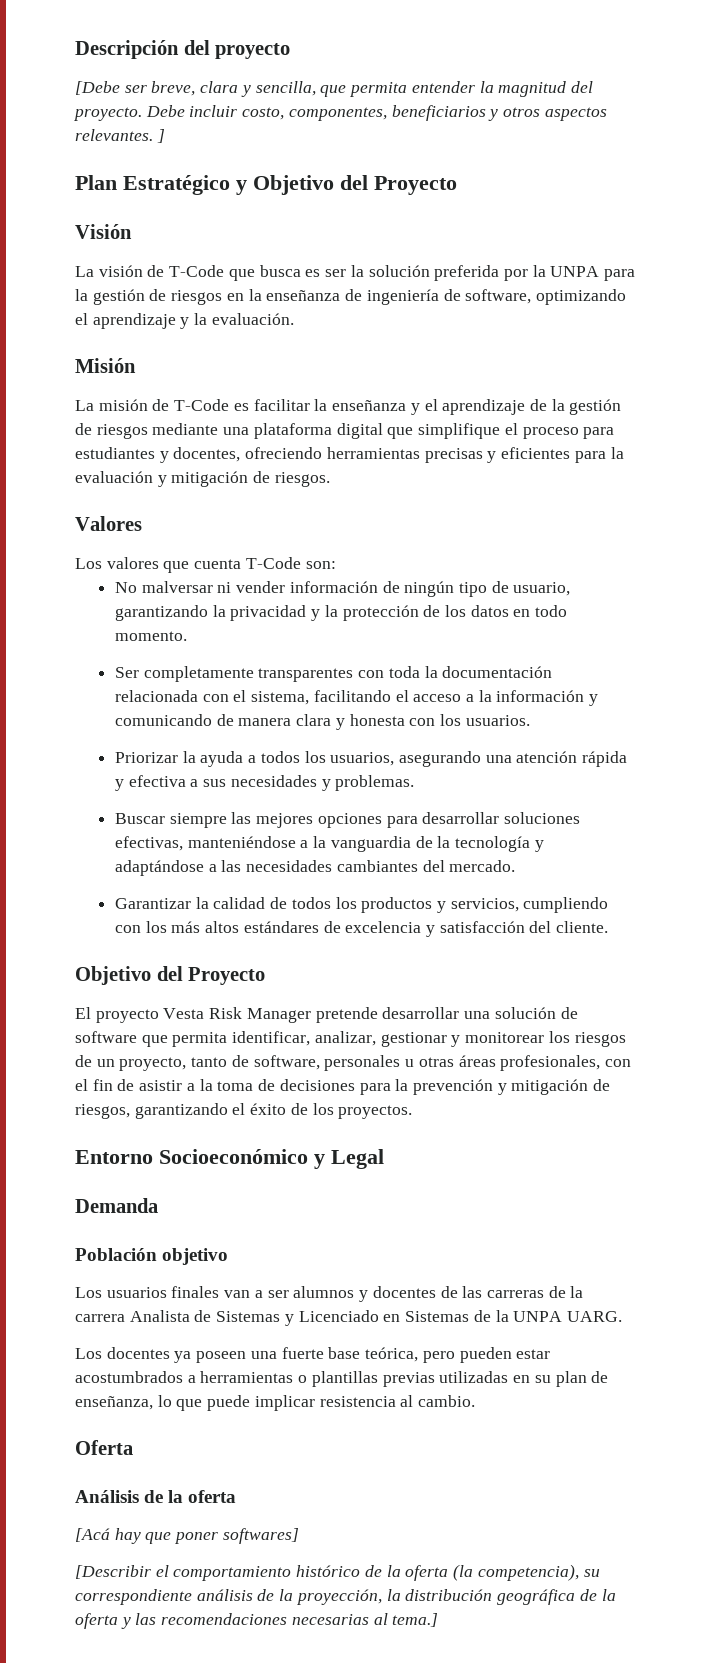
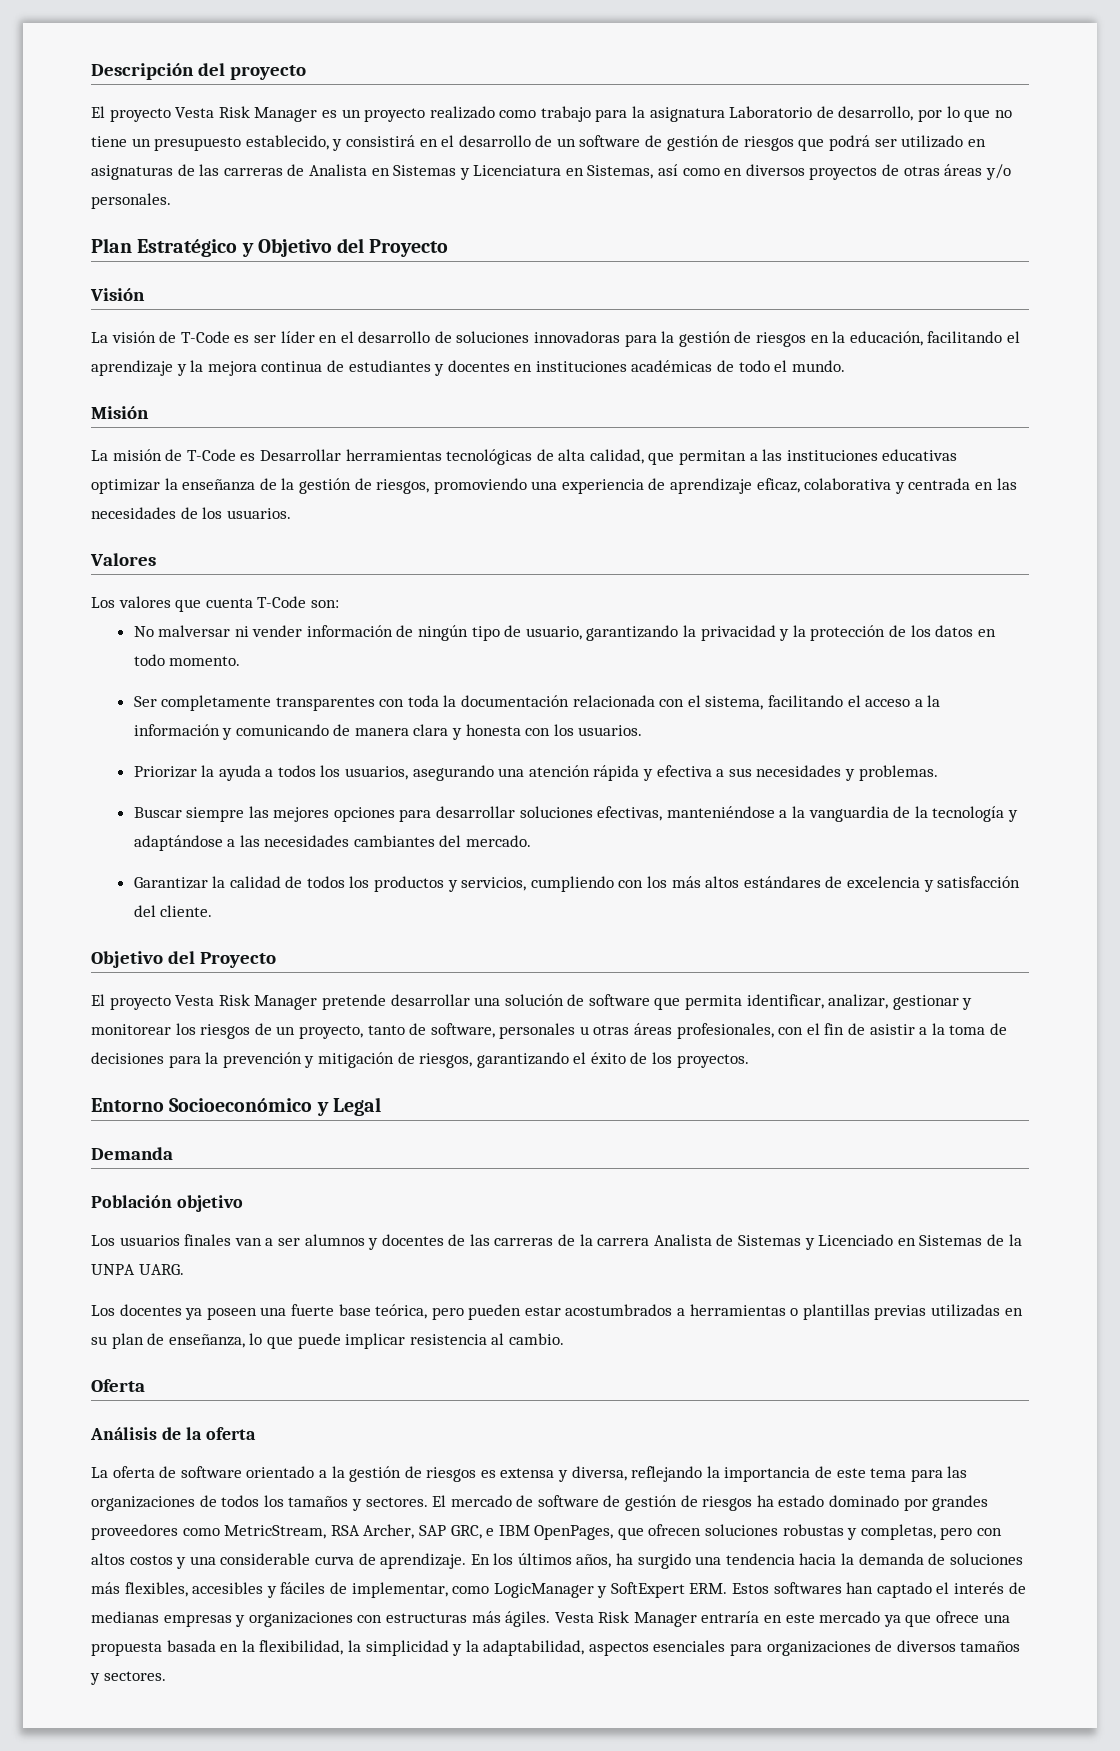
[75,81,593,97] [73,105,607,121] [75,129,165,143] [Debe ser breve, clara y sencilla, que permita entender la magnitud del proyecto. Debe incluir costo, componentes, beneficiarios y otros aspectos relevantes. ] -> [91,106,1012,122] [91,135,986,151] [91,164,1011,180] [91,193,171,209] El proyecto Vesta Risk Manager es un proyecto realizado como trabajo para la asignatura Laboratorio de desarrollo, por lo que no tiene un presupuesto establecido, y consistirá en el desarrollo de un software de gestión de riesgos que podrá ser utilizado en asignaturas de las carreras de Analista en Sistemas y Licenciatura en Sistemas, así como en diversos proyectos de otras áreas y/o personales.
[228,265,600,281] que busca es ser la solución preferida por la UNPA -> [234,331,621,343] es ser líder en el desarrollo de soluciones innovadoras
[266,289,626,305] [75,313,294,329] enseñanza de ingeniería de software, optimizando el aprendizaje y la evaluación. -> [849,331,1020,346] [91,360,845,376] educación, facilitando el aprendizaje y la mejora continua de estudiantes y docentes en instituciones académicas de todo el mundo.
[253,399,622,415] [75,423,615,439] [75,447,624,463] [75,471,330,487] facilitar la enseñanza y el aprendizaje de la gestión de riesgos mediante una plataforma digital que simplifique el proceso para estudiantes y docentes, ofreciendo herramientas precisas y eficientes para la evaluación y mitigación de riesgos. -> [259,449,958,465] [91,478,1017,494] [91,507,291,519] Desarrollar herramientas tecnológicas de alta calidad, que permitan a las instituciones educativas optimizar la enseñanza de la gestión de riesgos, promoviendo una experiencia de aprendizaje eficaz, colaborativa y centrada en las necesidades de los usuarios.
[75,1528,299,1544] [75,1564,600,1581] [75,1589,616,1605] [75,1613,439,1629] [Acá hay que poner softwares] // [Describir el comportamiento histórico de la oferta (la competencia), su correspondiente análisis de la proyección, la distribución geográfica de la oferta y las recomendaciones necesarias al tema.] -> [91,1466,968,1482] [91,1495,989,1511] [91,1524,1003,1540] [91,1553,1023,1569] [91,1582,1026,1598] [91,1611,1010,1627] [91,1640,1021,1656] [90,1671,166,1685] La oferta de software orientado a la gestión de riesgos es extensa y diversa, reflejando la importancia de este tema para las organizaciones de todos los tamaños y sectores. El mercado de software de gestión de riesgos ha estado dominado por grandes proveedores como MetricStream, RSA Archer, SAP GRC, e IBM OpenPages, que ofrecen soluciones robustas y completas, pero con altos costos y una considerable curva de aprendizaje. En los últimos años, ha surgido una tendencia hacia la demanda de soluciones más flexibles, accesibles y fáciles de implementar, como LogicManager y SoftExpert ERM. Estos softwares han captado el interés de medianas empresas y organizaciones con estructuras más ágiles. Vesta Risk Manager entraría en este mercado ya que ofrece una propuesta basada en la flexibilidad, la simplicidad y la adaptabilidad, aspectos esenciales para organizaciones de diversos tamaños y sectores.

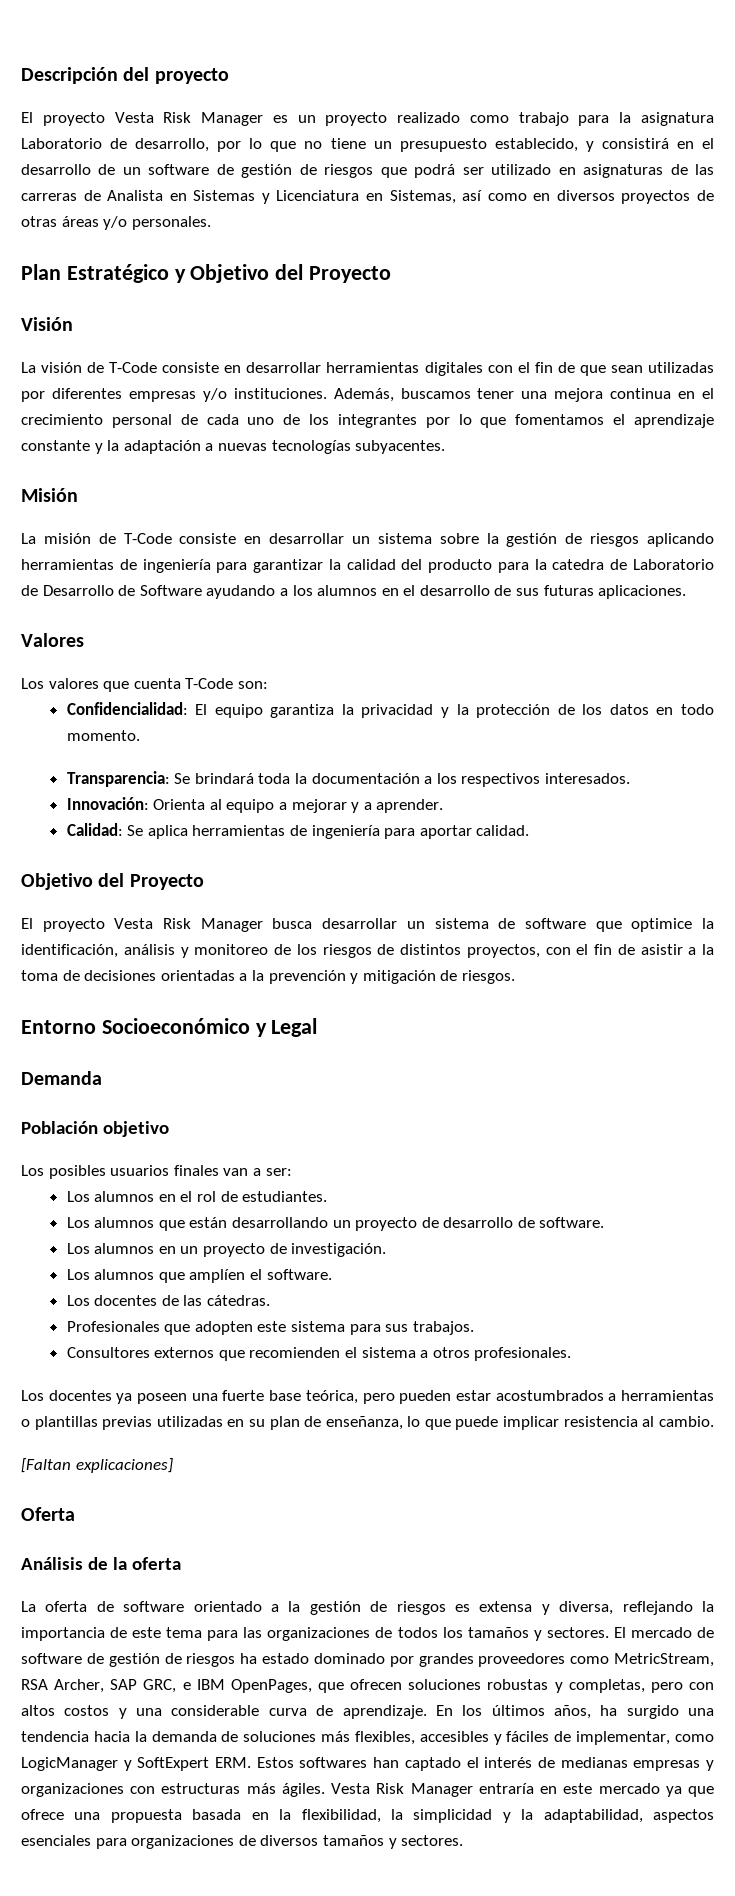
[234,331,1003,347] es ser líder en el desarrollo de soluciones innovadoras para la gestión de riesgos en la educación, facilitando -> [162,362,715,376] [21,388,714,402] [21,414,605,428] consiste en desarrollar herramientas digitales con el fin de que sean utilizadas por diferentes empresas y/o instituciones. Además, buscamos tener una mejora continua en el crecimiento personal de cada uno de los integrantes por lo que fomentamos
[176,360,845,376] y la mejora continua de estudiantes y docentes en instituciones académicas de todo el mundo. -> [21,440,446,454] constante y la adaptación a nuevas tecnologías subyacentes.
[240,449,958,465] [91,478,1017,494] [91,507,291,519] es Desarrollar herramientas tecnológicas de alta calidad, que permitan a las instituciones educativas optimizar la enseñanza de la gestión de riesgos, promoviendo una experiencia de aprendizaje eficaz, colaborativa y centrada en las necesidades de los usuarios. -> [179,533,714,547] [21,559,714,573] [21,585,687,599] consiste en desarrollar un sistema sobre la gestión de riesgos aplicando herramientas de ingeniería para garantizar la calidad del producto para la catedra de Laboratorio de Desarrollo de Software ayudando a los alumnos en el desarrollo de sus futuras aplicaciones.
[133,625,679,641] No malversar ni vender información de ningún tipo de usuario, garantizando -> [66,702,335,718] Confidencialidad: El equipo garantiza
[133,695,941,711] [133,724,643,740] [133,765,938,781] [133,806,1018,822] [133,835,532,851] [133,876,1021,892] [133,905,213,917] Ser completamente transparentes con toda la documentación relacionada con el sistema, facilitando el acceso a la información y comunicando de manera clara y honesta con los usuarios. // Priorizar la ayuda a todos los usuarios, asegurando una atención rápida y efectiva a sus necesidades y problemas. // Buscar siempre las mejores opciones para desarrollar soluciones efectivas, manteniéndose a la vanguardia de la tecnología y adaptándose a las necesidades cambiantes del mercado. // Garantizar la calidad de todos los productos y servicios, cumpliendo con los más altos estándares de excelencia y satisfacción del cliente. -> [66,771,630,787] [66,797,444,813] [66,823,530,839] Transparencia: Se brindará toda la documentación a los respectivos interesados. // Innovación: Orienta al equipo a mejorar y a aprender. // Calidad: Se aplica herramientas de ingeniería para aportar calidad.
[321,994,973,1010] [91,1023,774,1039] pretende desarrollar una solución de software que permita identificar, analizar, gestionar y monitorear los riesgos de un proyecto, tanto de software, personales u otras áreas profesionales, -> [272,918,714,932] [21,944,540,958] busca desarrollar un sistema de software que optimice la identificación, análisis y monitoreo de los riesgos de distintos proyectos,
[168,1055,201,1068] para -> [160,970,248,981] orientadas a
[419,1052,749,1068] riesgos, garantizando el éxito de los proyectos. -> [461,970,515,984] riesgos.
(115, 1240) none -> [48,1165,106,1179] posibles
[277,1234,1022,1250] [91,1264,184,1275] ser alumnos y docentes de las carreras de la carrera Analista de Sistemas y Licenciado en Sistemas de la UNPA UARG. -> [265,1168,292,1176] [66,1191,328,1202] [66,1217,605,1231] [66,1243,387,1257] [66,1269,332,1283] [66,1295,270,1306] [66,1321,474,1335] [66,1347,572,1361] ser: // Los alumnos en el rol de estudiantes. // Los alumnos que están desarrollando un proyecto de desarrollo de software. // Los alumnos en un proyecto de investigación. // Los alumnos que amplíen el software. // Los docentes de las cátedras. // Profesionales que adopten este sistema para sus trabajos. // Consultores externos que recomienden el sistema a otros profesionales.
(564, 1339) none -> [21,1458,173,1473] // [Faltan explicaciones]

